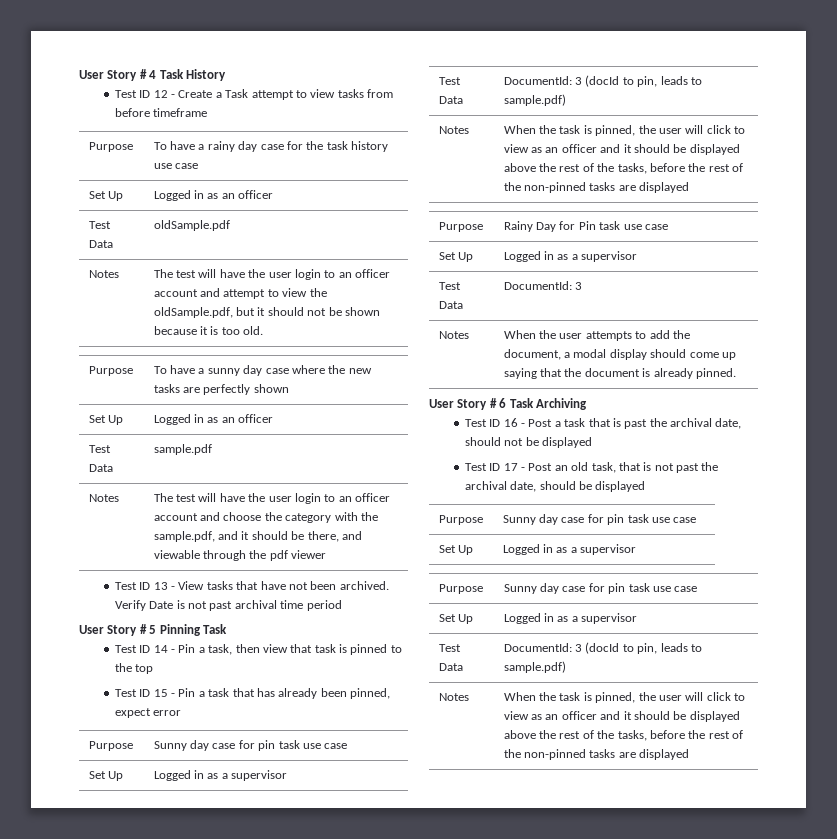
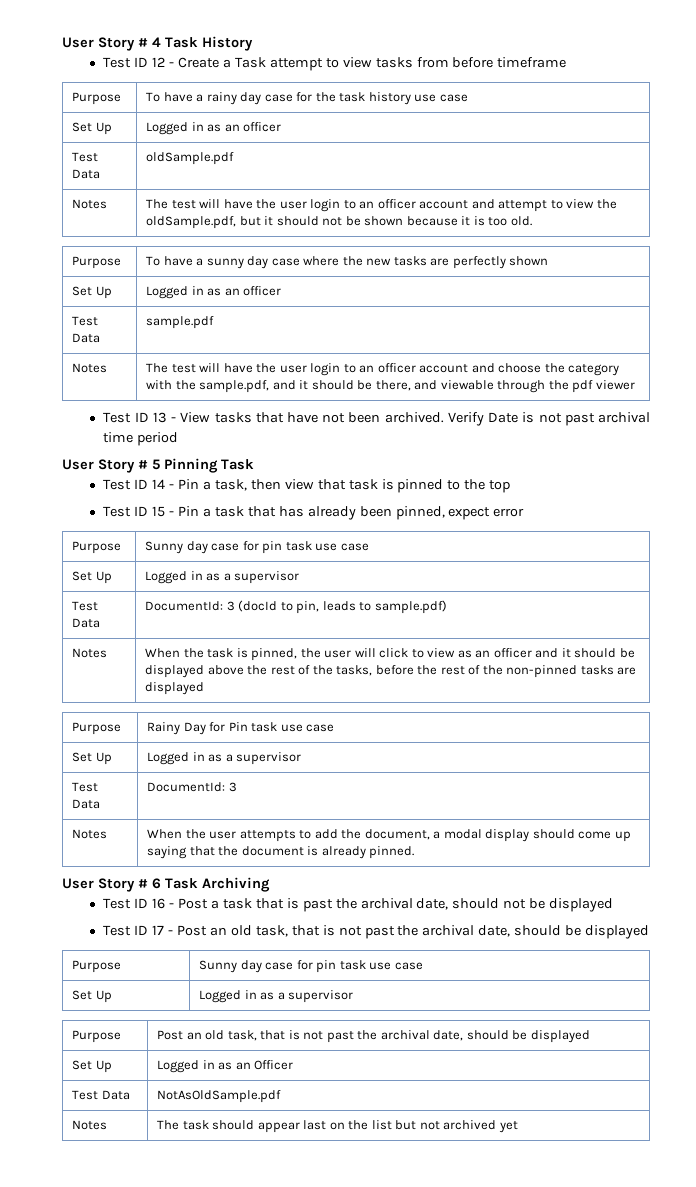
[503,583,698,594] [438,614,474,624] [503,613,638,624] [438,644,461,652] [438,663,463,671] [503,642,702,654] [503,661,566,673] [438,693,469,701] [503,692,746,703] [503,711,740,722] [503,730,744,741] [503,749,690,760] Sunny day case for pin task use case // Set Up | Logged in as a supervisor // Test Data | DocumentId: 3 (docId to pin, leads to sample.pdf) // Notes | When the task is pinned, the user will click to view as an officer and it should be displayed above the rest of the tasks, before the rest of the non-pinned tasks are displayed -> [157,1030,590,1043] [72,1060,112,1073] [157,1060,294,1073] [72,1090,130,1100] [157,1090,282,1103] [72,1120,108,1130] [157,1120,518,1133] Post an old task, that is not past the archival date, should be displayed // Set Up | Logged in as an Officer // Test Data | NotAsOldSample.pdf // Notes | The task should appear last on the list but not archived yet

